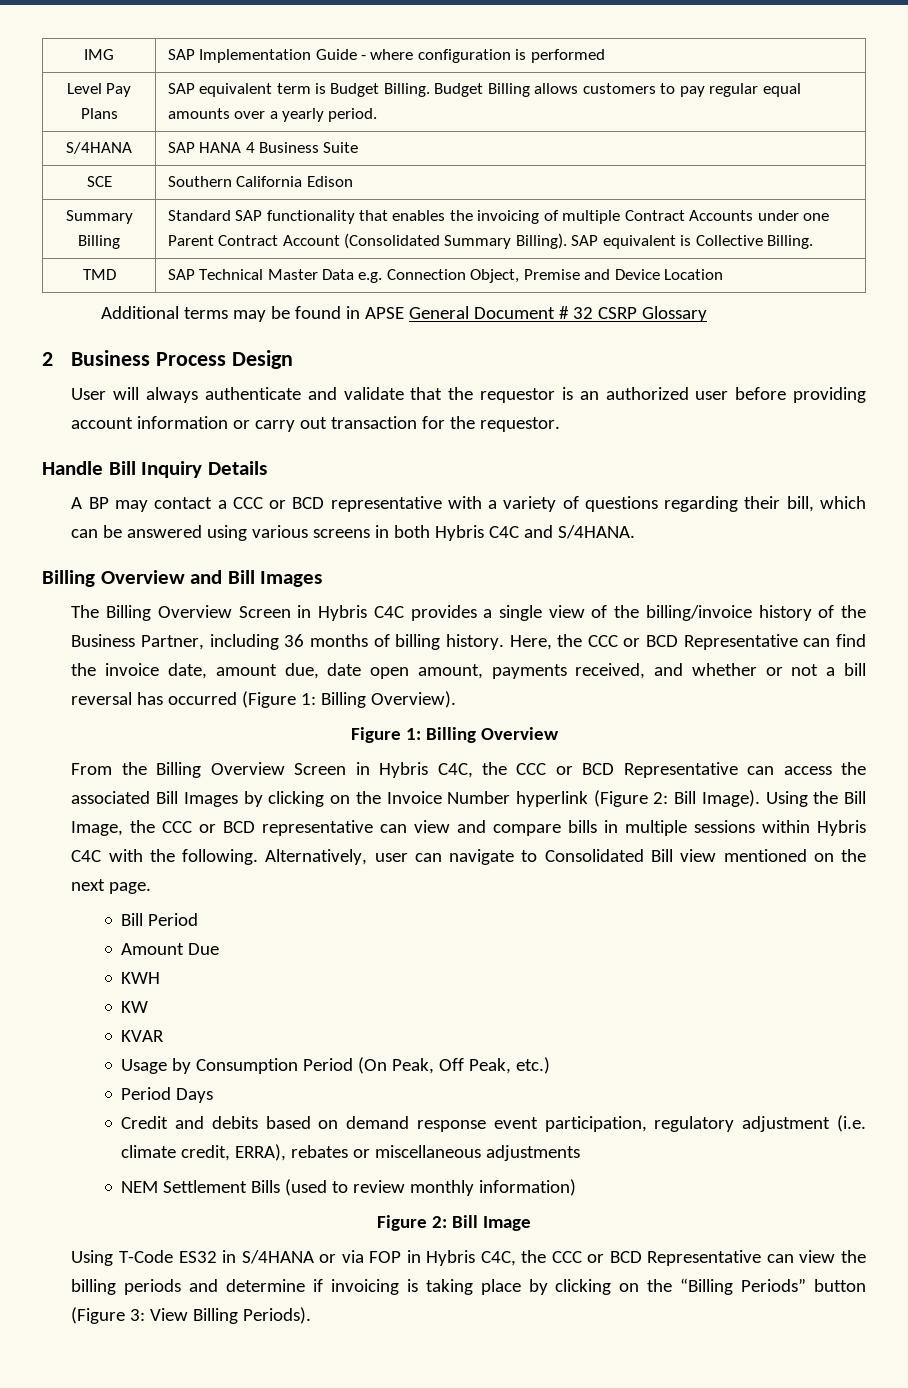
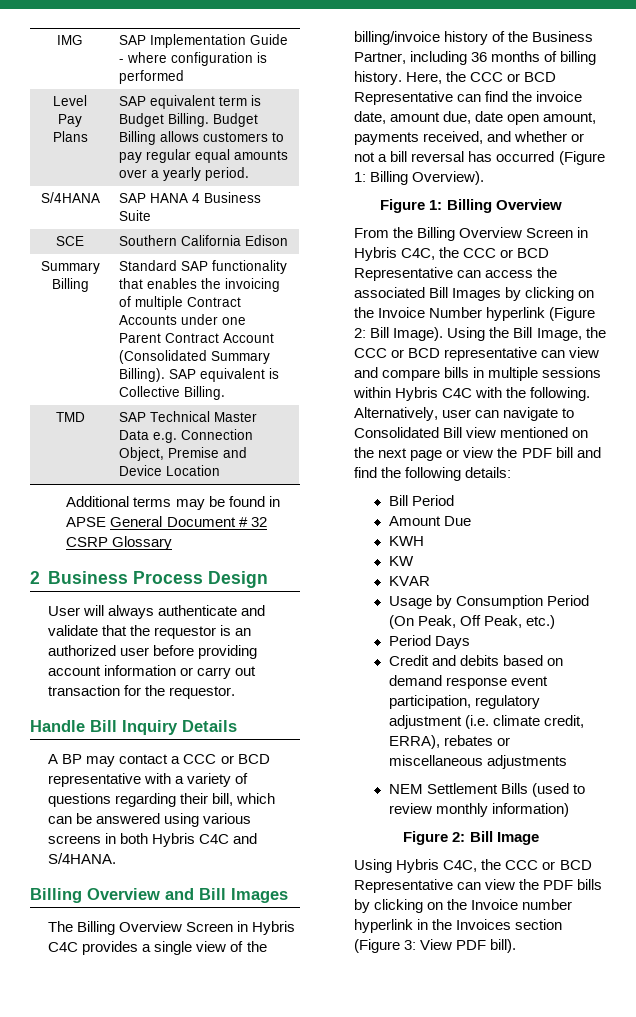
[109,882,152,894] page. -> [410,447,601,461] [354,467,512,481] page or view the PDF bill and find the following details:
[118,1250,421,1264] T-Code ES32 in S/4HANA or via FOP in -> (393, 866) none
[71,1278,867,1295] billing periods and determine if invoicing is taking place by clicking on the “Billing Periods” button -> [543,879,603,890] [354,899,573,913] [354,919,563,933] PDF bills by clicking on the Invoice number hyperlink in the Invoices section
[193,1307,312,1324] Billing Periods). -> [456,939,517,953] PDF bill).

